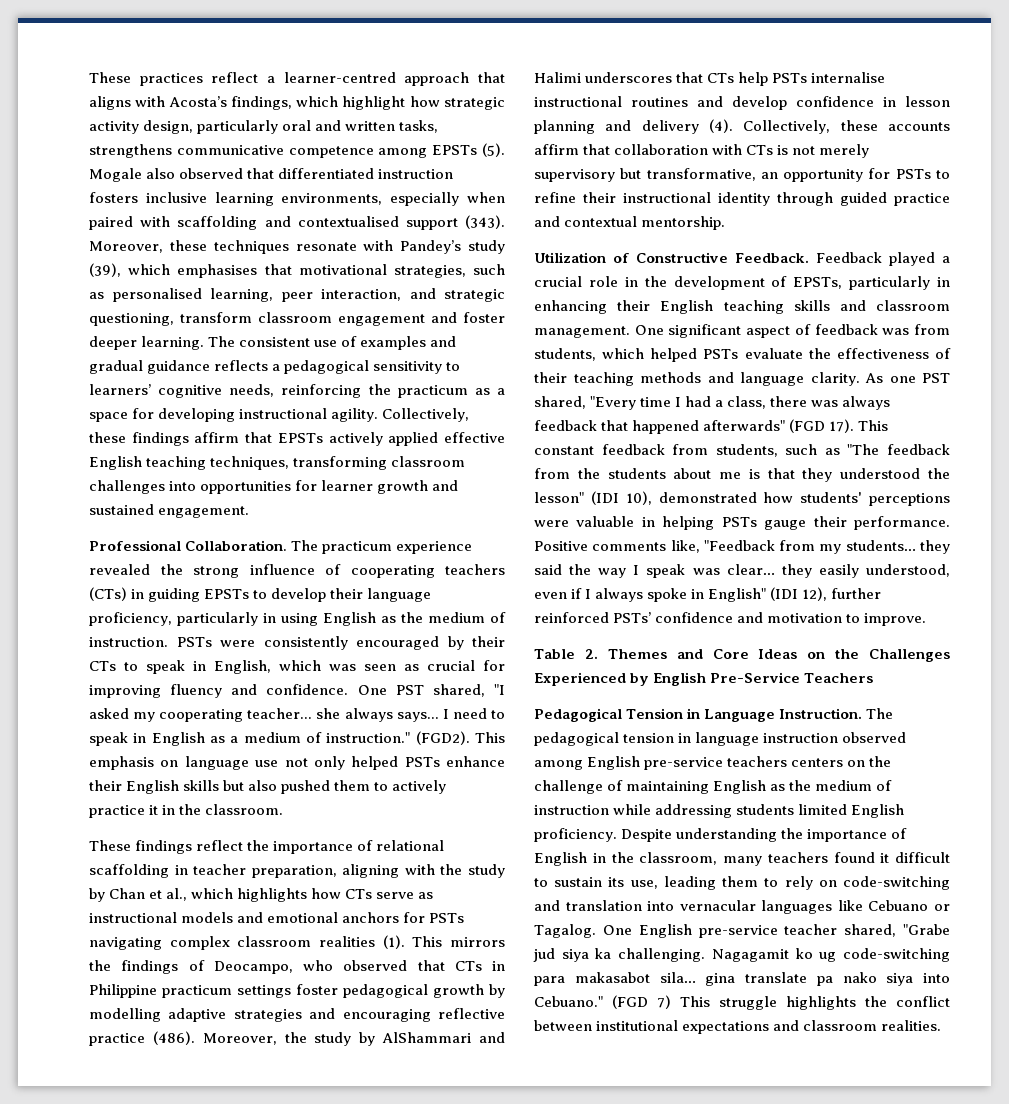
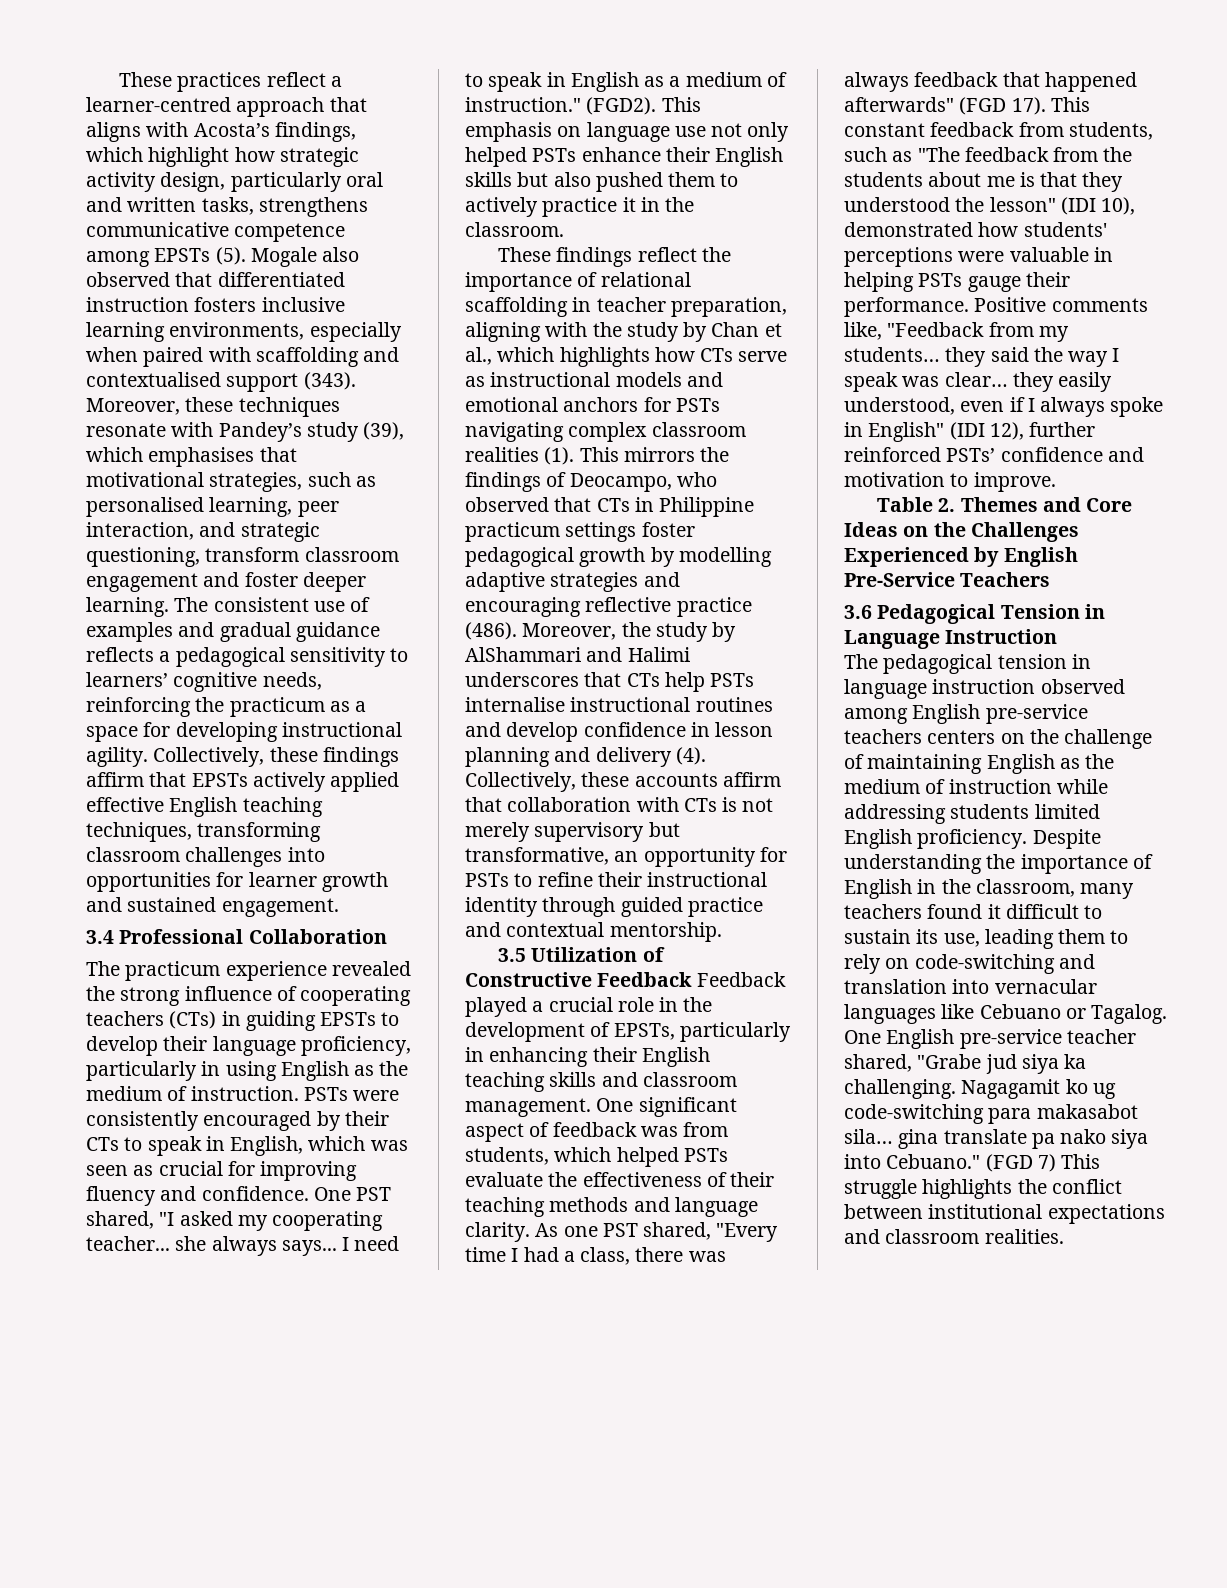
[89,540,288,551] Professional Collaboration. -> [86,929,387,944] 3.4 Professional Collaboration //
(726, 223) none -> [497,948,526,962] 3.5
[735,253,809,263] Feedback. -> [597,972,693,987] Feedback
(874, 678) none -> [844,605,872,619] 3.6
[779,708,863,719] Instruction. -> [945,629,1058,644] Instruction //

